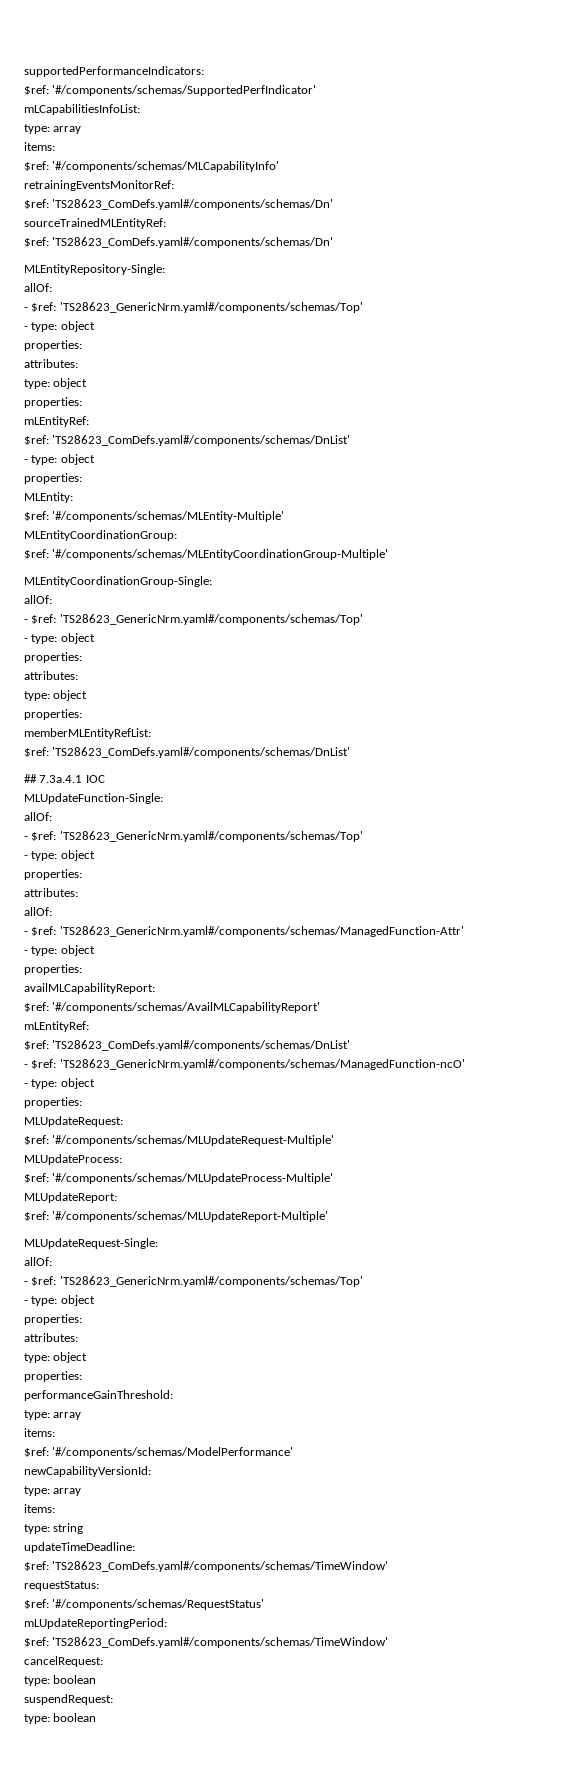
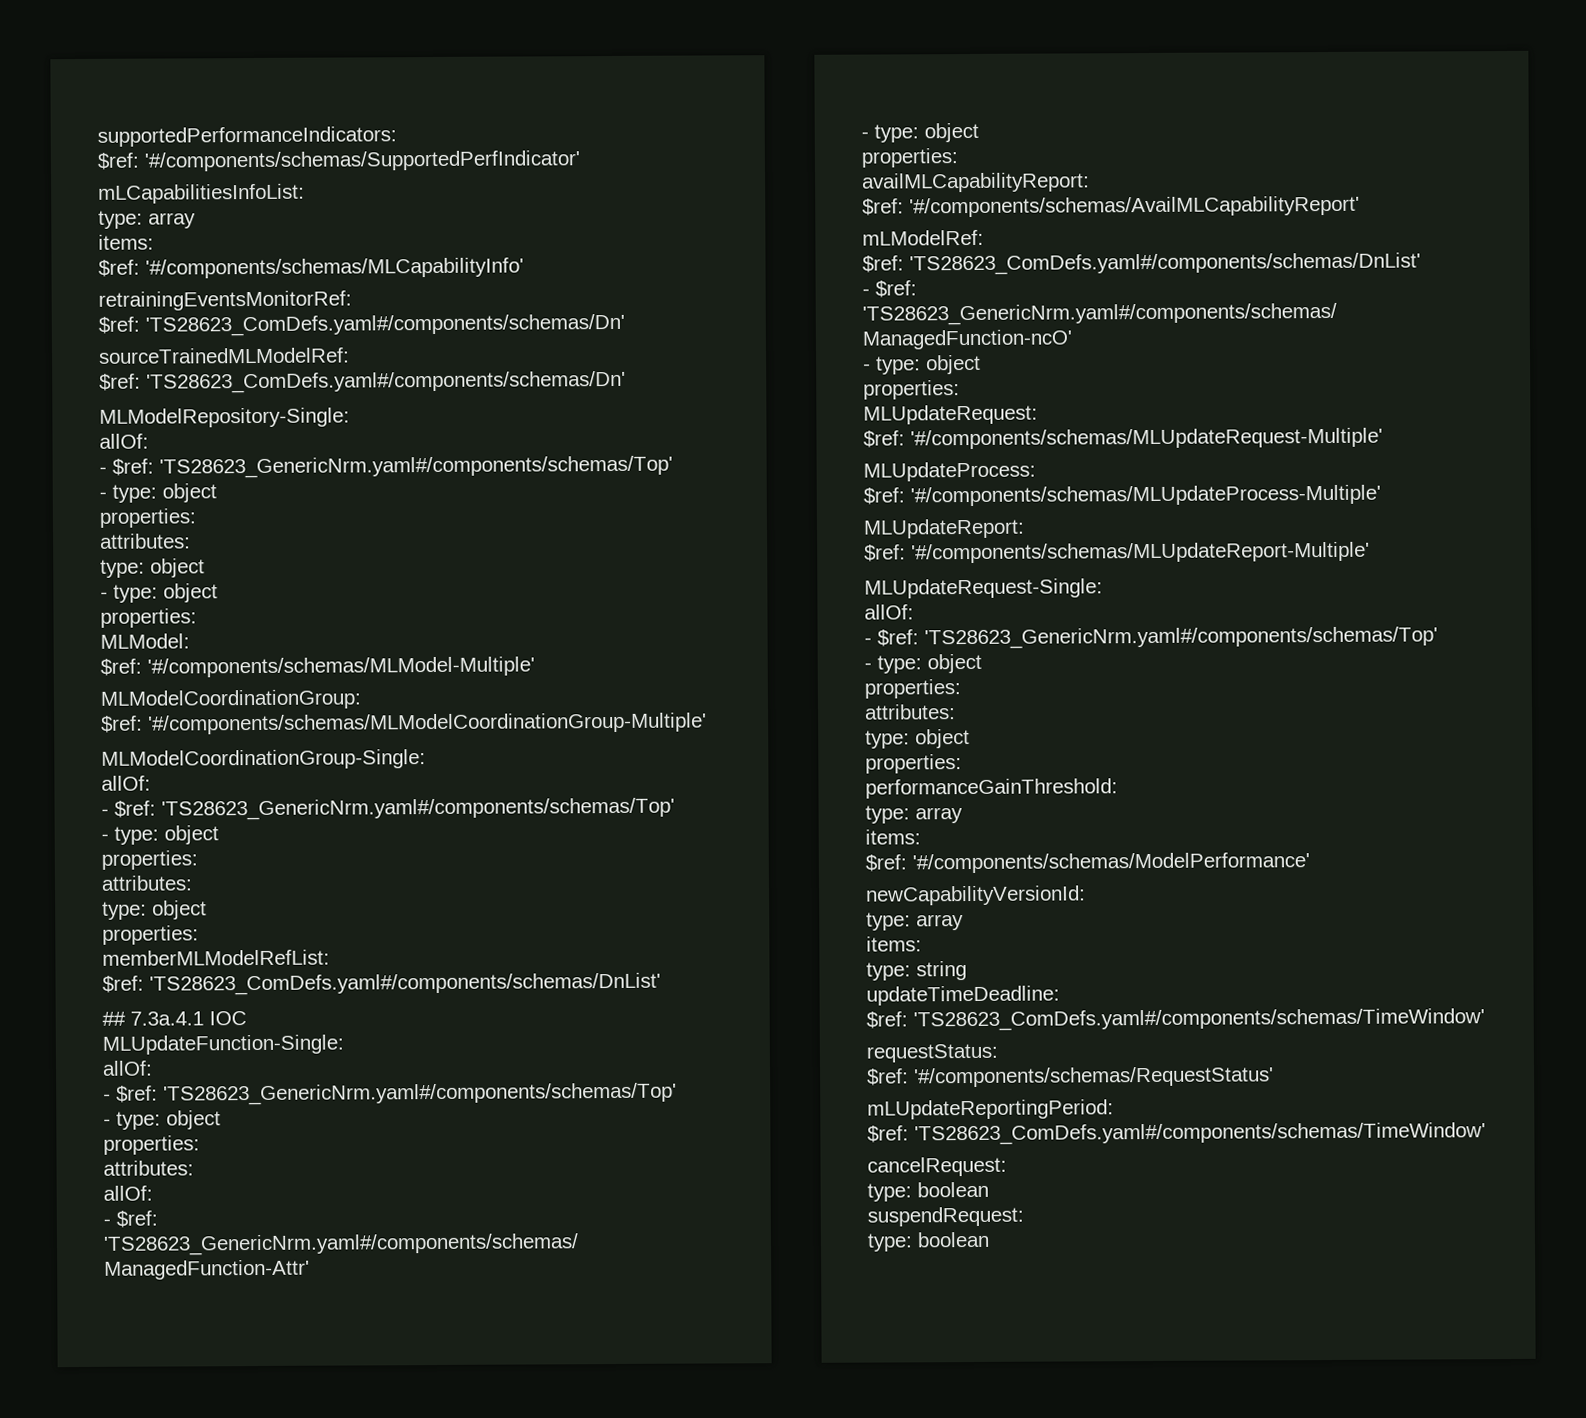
[24,218,166,229] [24,237,334,248] [24,264,165,275] sourceTrainedMLEntityRef: // $ref: 'TS28623_ComDefs.yaml#/components/schemas/Dn' // MLEntityRepository-Single: -> [98,347,350,364] [99,370,626,394] [99,407,350,428] [99,433,149,449] [99,455,673,479] [99,483,217,503] [99,508,196,528] [100,533,191,549] [100,558,205,578] [100,583,218,603] [100,608,197,628] [100,633,190,649] [100,656,535,678] [100,689,361,710] [101,712,707,735] [101,749,426,770] sourceTrainedMLModelRef: // $ref: 'TS28623_ComDefs.yaml#/components/schemas/Dn' // MLModelRepository-Single: // allOf: // - $ref: 'TS28623_GenericNrm.yaml#/components/schemas/Top' // - type: object // properties: // attributes: // type: object // - type: object // properties: // MLModel: // $ref: '#/components/schemas/MLModel-Multiple' // MLModelCoordinationGroup: // $ref: '#/components/schemas/MLModelCoordinationGroup-Multiple' // MLModelCoordinationGroup-Single:
[24,416,89,427] [24,435,351,446] [24,454,95,465] [24,473,82,484] [24,492,73,503] [24,511,285,522] [24,530,177,541] [24,549,389,560] [24,576,212,587] [24,595,52,604] [24,614,363,625] [24,633,95,644] [24,652,82,663] [24,671,78,680] [24,690,88,701] [24,709,82,720] [24,728,151,739] mLEntityRef: // $ref: 'TS28623_ComDefs.yaml#/components/schemas/DnList' // - type: object // properties: // MLEntity: // $ref: '#/components/schemas/MLEntity-Multiple' // MLEntityCoordinationGroup: // $ref: '#/components/schemas/MLEntityCoordinationGroup-Multiple' // MLEntityCoordinationGroup-Single: // allOf: // - $ref: 'TS28623_GenericNrm.yaml#/components/schemas/Top' // - type: object // properties: // attributes: // type: object // properties: // memberMLEntityRefList: -> [102,949,330,966] memberMLModelRefList:
[24,1021,89,1032] mLEntityRef: -> [862,229,984,246] mLModelRef:

